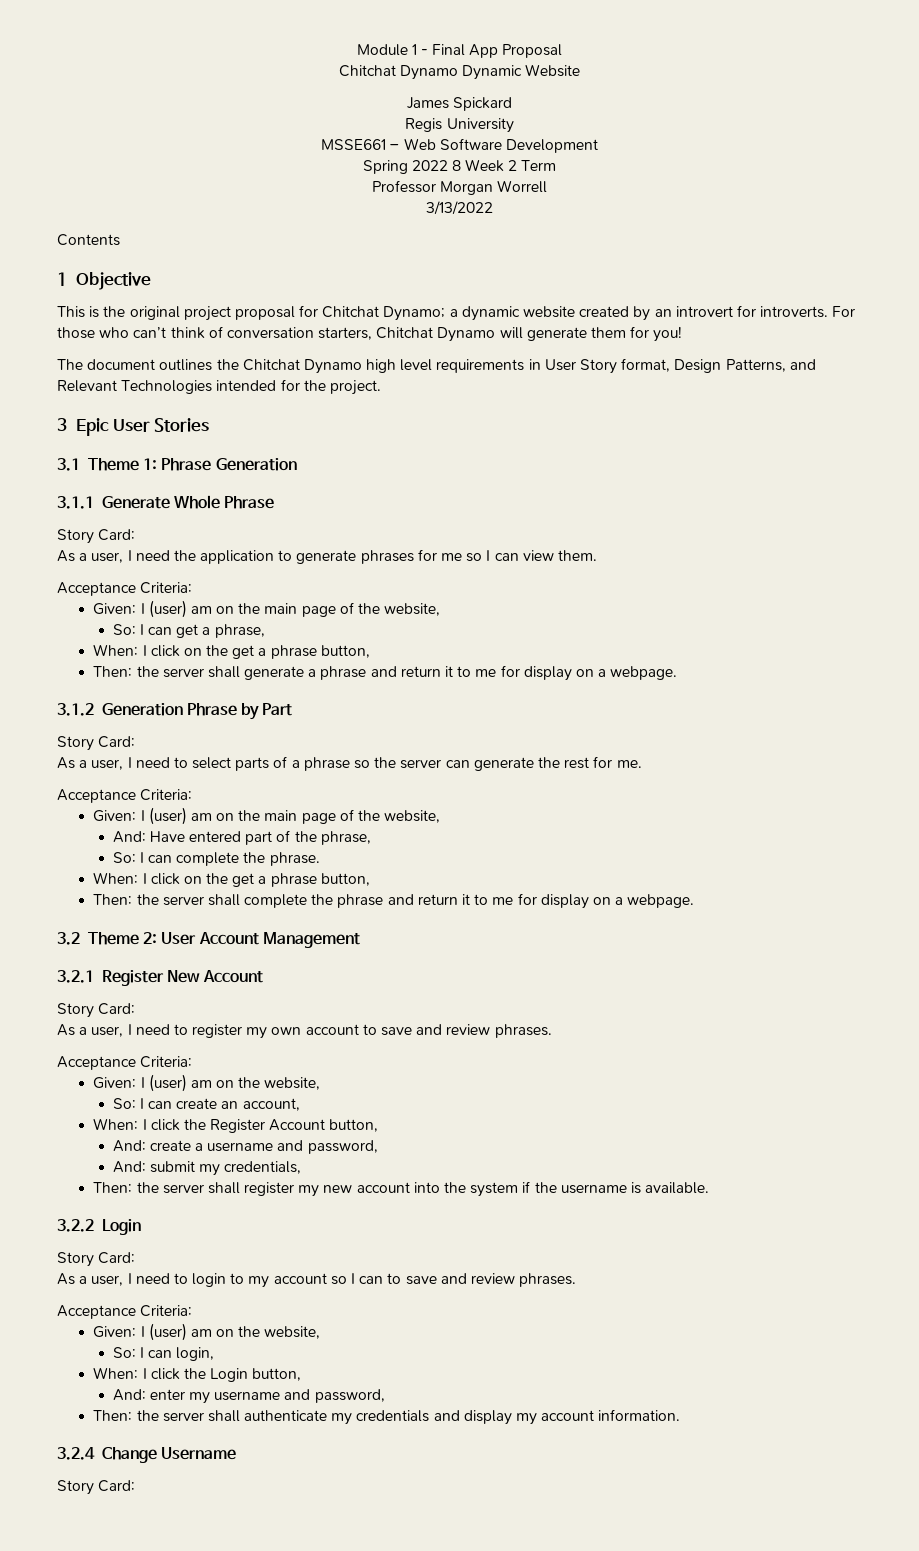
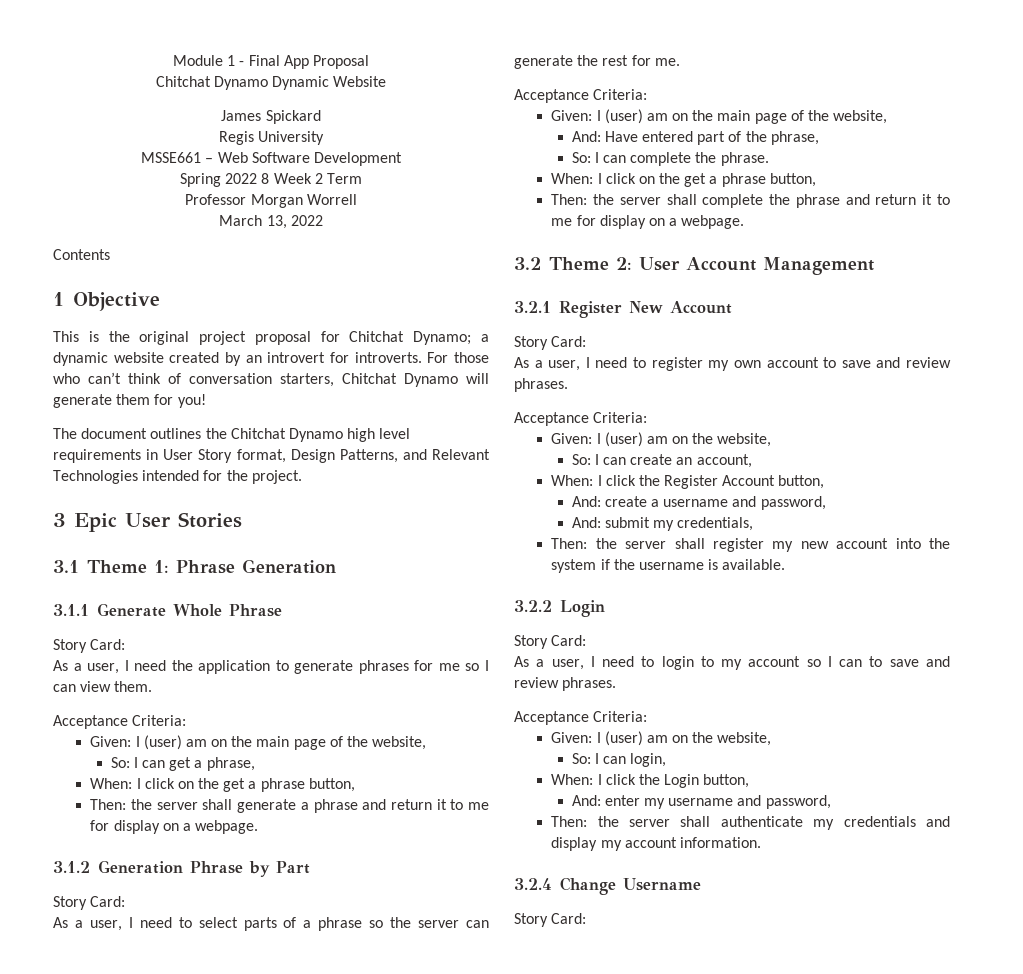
[426,201,493,215] 3/13/2022 -> [219,215,323,229] March 13, 2022

